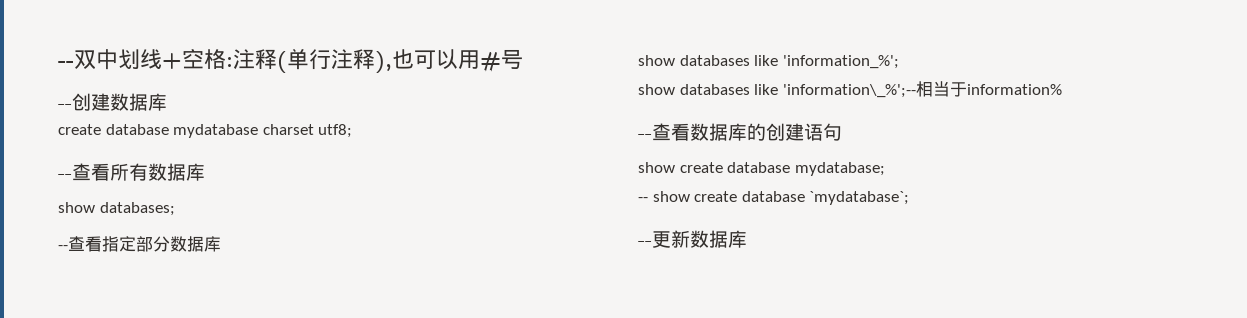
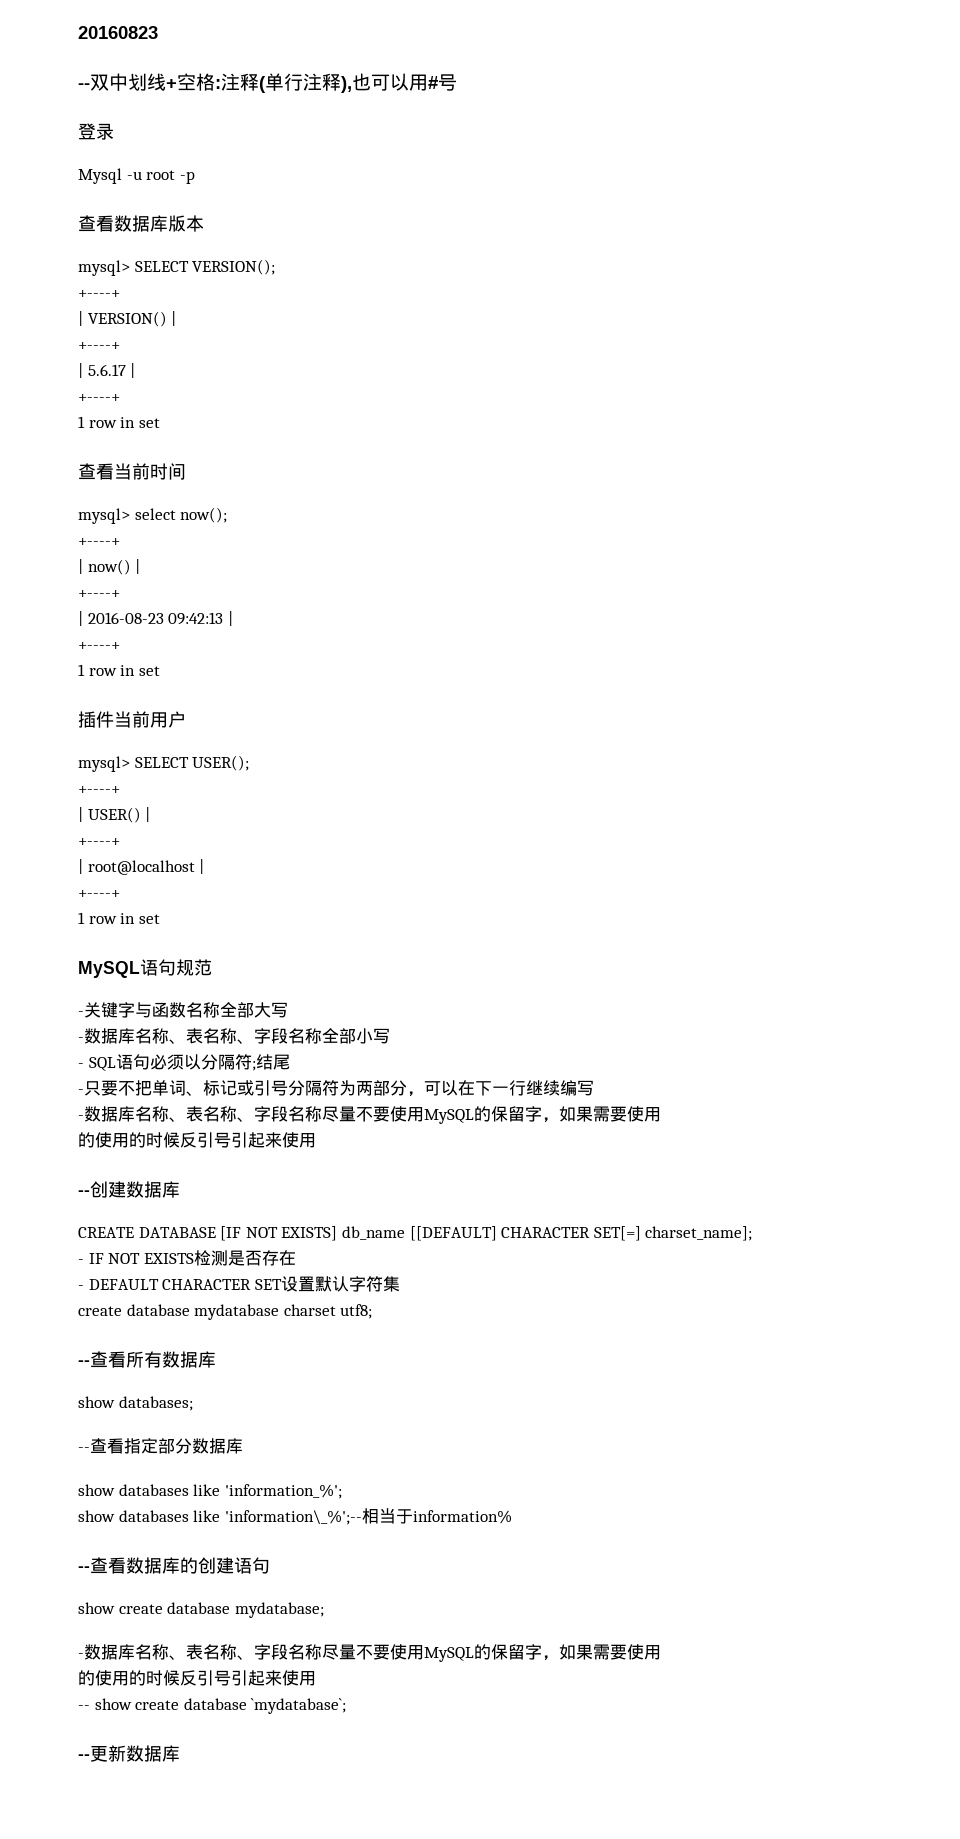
(58, 64) none -> [78,26,158,39] 20160823 //
[58,93,167,111] --创建数据库 -> [78,123,114,140] [78,168,195,184] [78,215,204,232] [78,259,276,276] [78,290,120,298] [78,311,177,327] [78,342,120,350] [78,363,136,378] [78,394,120,402] [78,416,160,428] [78,463,186,480] [78,507,228,524] [78,538,120,546] [78,559,141,575] [78,590,120,598] [78,611,233,626] [78,642,120,650] [78,664,160,676] [78,711,186,728] [78,755,250,772] [78,786,120,794] [78,807,151,823] [78,838,120,846] [78,859,205,875] [78,890,120,898] [78,912,160,924] [78,959,212,978] [78,1002,288,1018] [78,1028,390,1044] [78,1054,290,1071] [78,1080,594,1097] [78,1106,661,1124] [78,1132,316,1148] [78,1181,180,1198] [78,1226,753,1241] [78,1250,296,1266] [78,1276,400,1292] 登录 // Mysql -u root -p // 查看数据库版本 // mysql> SELECT VERSION(); // +----+ // | VERSION() | // +----+ // | 5.6.17 | // +----+ // 1 row in set // 查看当前时间 // mysql> select now(); // +----+ // | now() | // +----+ // | 2016-08-23 09:42:13 | // +----+ // 1 row in set // 插件当前用户 // mysql> SELECT USER(); // +----+ // | USER() | // +----+ // | root@localhost | // +----+ // 1 row in set // MySQL语句规范 // -关键字与函数名称全部大写 // -数据库名称、表名称、字段名称全部小写 // - SQL语句必须以分隔符;结尾 // -只要不把单词、标记或引号分隔符为两部分，可以在下一行继续编写 // -数据库名称、表名称、字段名称尽量不要使用MySQL的保留字，如果需要使用 // 的使用的时候反引号引起来使用 // --创建数据库 // CREATE DATABASE [IF NOT EXISTS] db_name [[DEFAULT] CHARACTER SET[=] charset_name]; // - IF NOT EXISTS检测是否存在 // - DEFAULT CHARACTER SET设置默认字符集
(885, 169) none -> [78,1644,661,1662] [78,1670,316,1686] // -数据库名称、表名称、字段名称尽量不要使用MySQL的保留字，如果需要使用 // 的使用的时候反引号引起来使用

